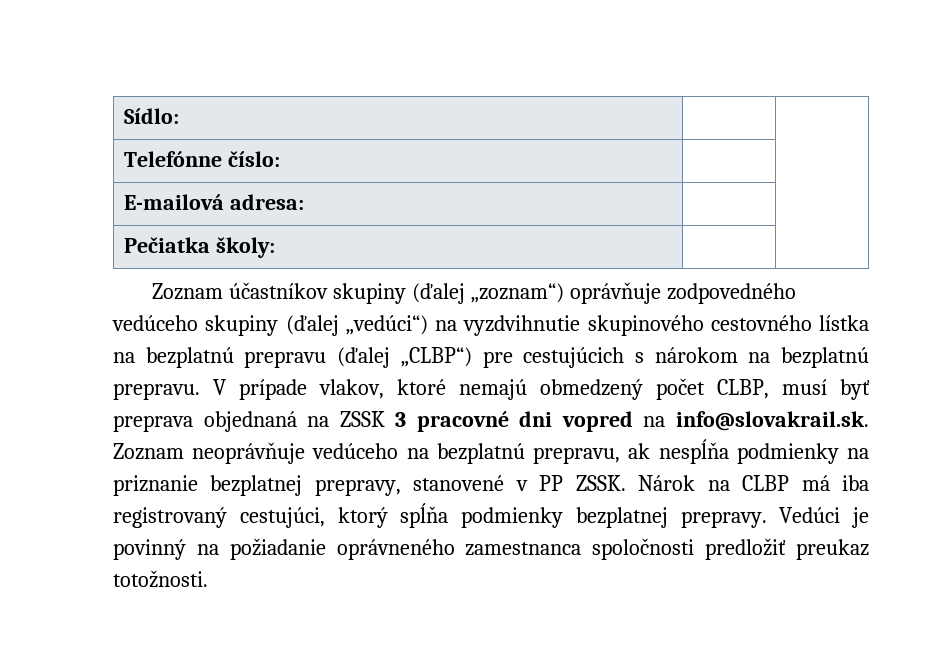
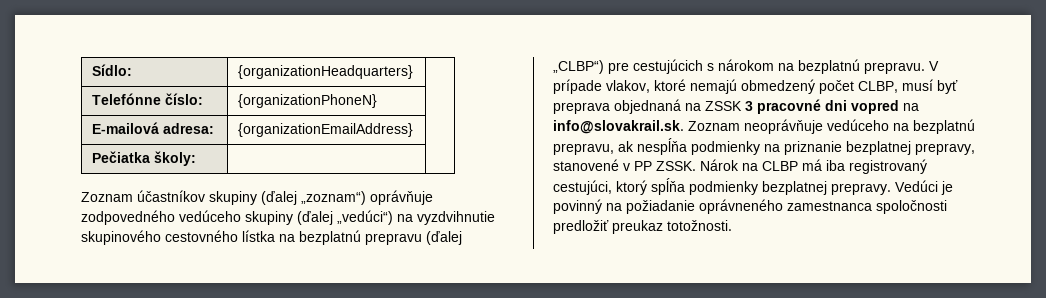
(180, 116) none -> [238,65,414,79] {organizationHeadquarters}
(281, 159) none -> [238,94,378,108] {organizationPhoneN}
(305, 202) none -> [238,123,414,137] {organizationEmailAddress}

